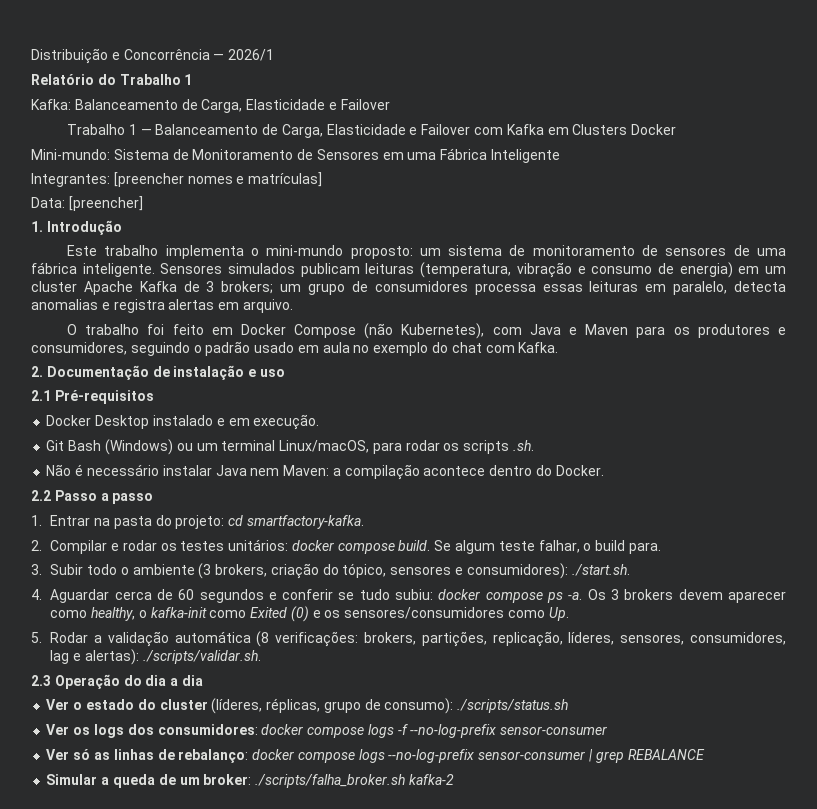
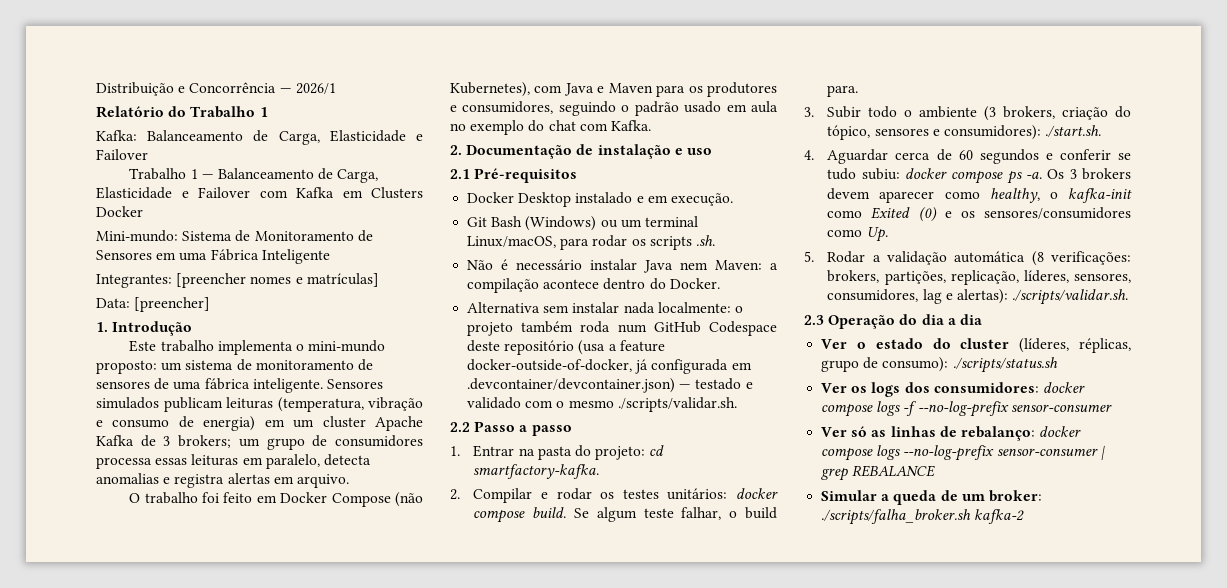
(604, 470) none -> [467,302,743,314] [467,321,777,336] [467,340,665,355] [467,359,752,374] [467,378,753,393] [467,397,737,412] // Alternativa sem instalar nada localmente: o projeto também roda num GitHub Codespace deste repositório (usa a feature docker-outside-of-docker, já configurada em .devcontainer/devcontainer.json) — testado e validado com o mesmo ./scripts/validar.sh.

